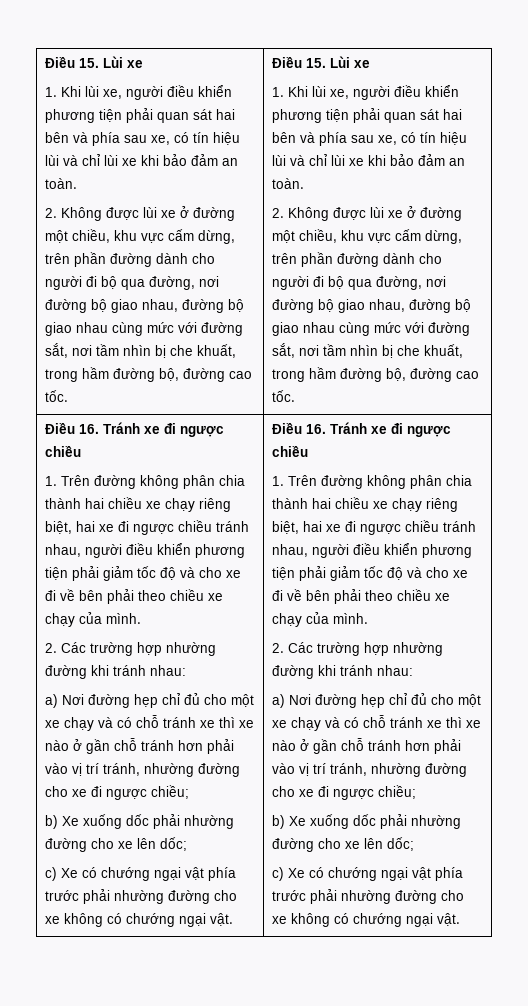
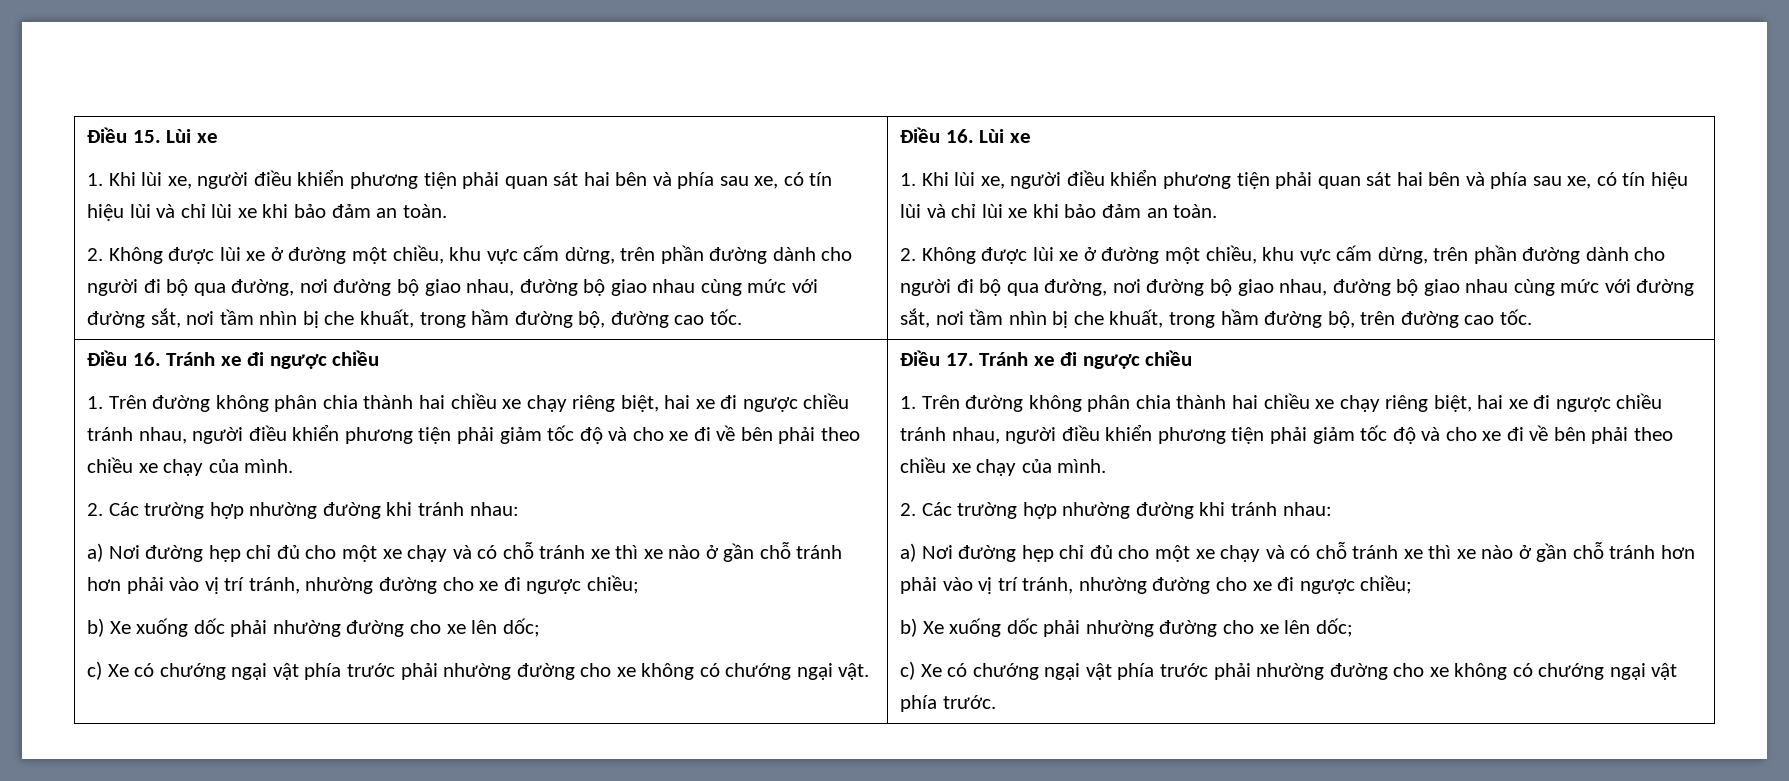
[306,58,327,68] 15. -> [945,129,974,143] 16.
(407, 374) none -> [1360,311,1396,325] trên
[306,424,327,434] 16. -> [945,353,974,366] 17.
[437,913,461,926] vật. -> [1651,663,1678,680] [900,695,996,712] vật phía trước.

